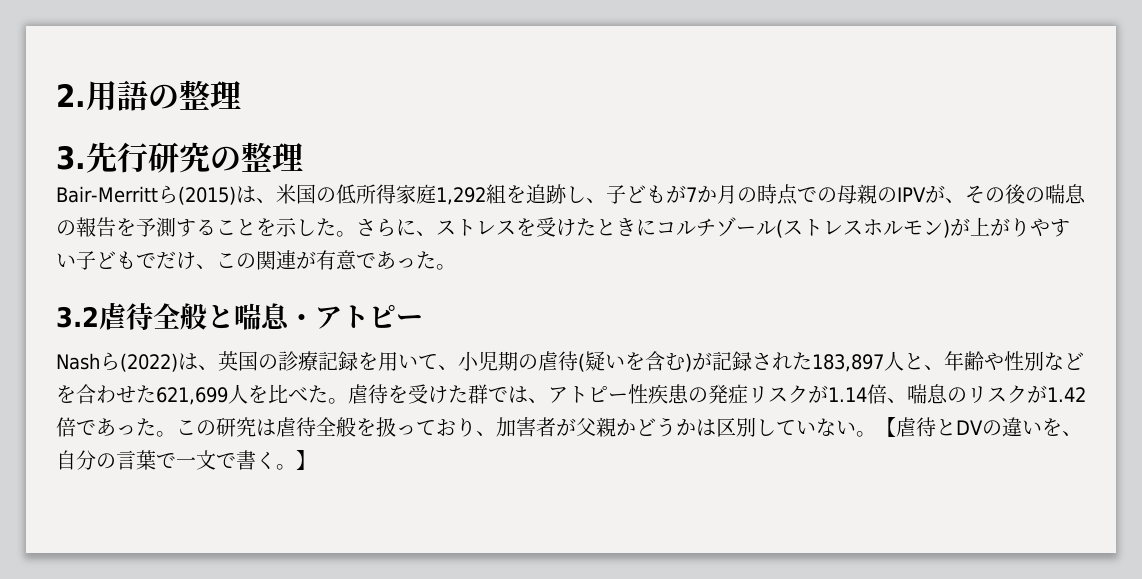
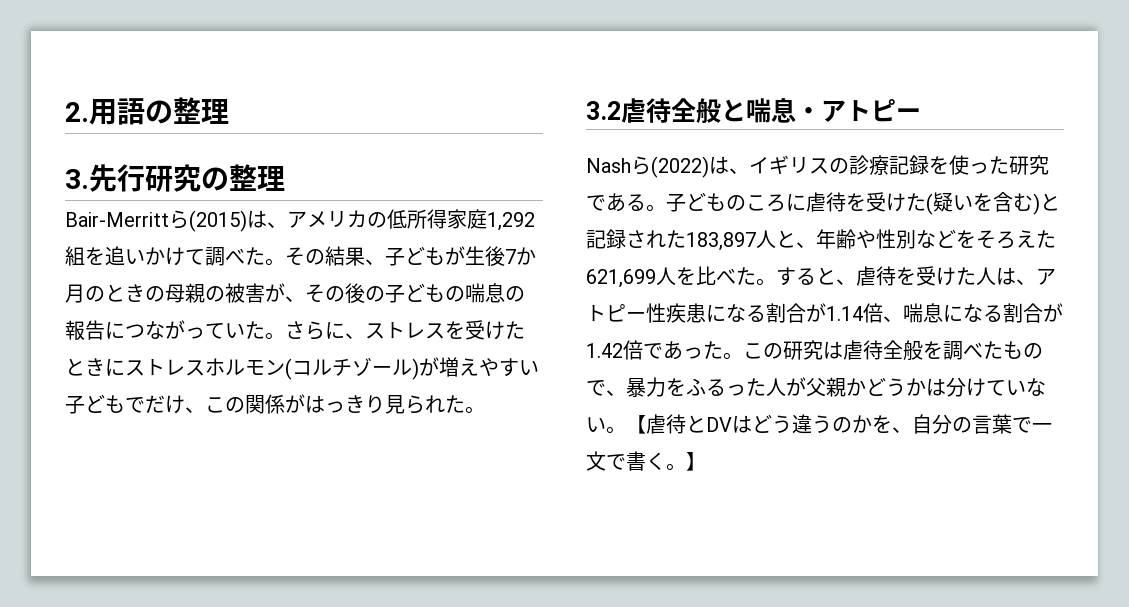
[275,184,316,204] 米国 -> [287,210,367,228] アメリカ
[545,184,586,204] 跡し -> [125,246,365,266] いかけて調べた。その結果
(686, 194) none -> [465,246,505,266] 生後
[756,184,817,205] 時点で -> [105,284,145,302] とき
[896,187,926,202] IPV -> [225,283,265,303] 被害
(1045, 195) none -> [385,283,465,303] 子どもの
[116,217,316,237] を予測することを示し -> [105,320,245,339] につながってい
[656,217,1030,238] コルチゾール(ストレスホルモン)が上がり -> [125,357,479,380] ストレスホルモン(コルチゾール)が増え
[276,250,416,270] 連が有意であっ -> [265,394,445,414] 係がはっきり見られ
[218,351,258,371] 英国 -> [749,155,829,174] イギリス
[378,351,578,371] 用いて、小児期の虐待 -> [949,155,1049,175] [586,192,926,212] 使った研究である。子どものころに虐待を受けた
[692,352,712,370] が -> [1040,193,1060,211] と
[76,384,136,404] 合わせ -> [976,230,1036,249] そろえ
[348,384,508,404] 虐待を受けた群で -> [776,266,996,286] すると、虐待を受けた人
[688,384,808,404] の発症リスク -> [706,303,806,323] になる割合
[947,385,1027,403] のリスク -> [943,303,1043,323] になる割合
[376,417,556,437] 扱っており、加害者 -> [943,341,1043,360] [586,377,786,397] 調べたもので、暴力をふるった人
[716,417,776,437] 区別し -> [946,377,986,397] 分け
[982,417,1042,437] の違い -> [732,414,872,434] はどう違うのか

